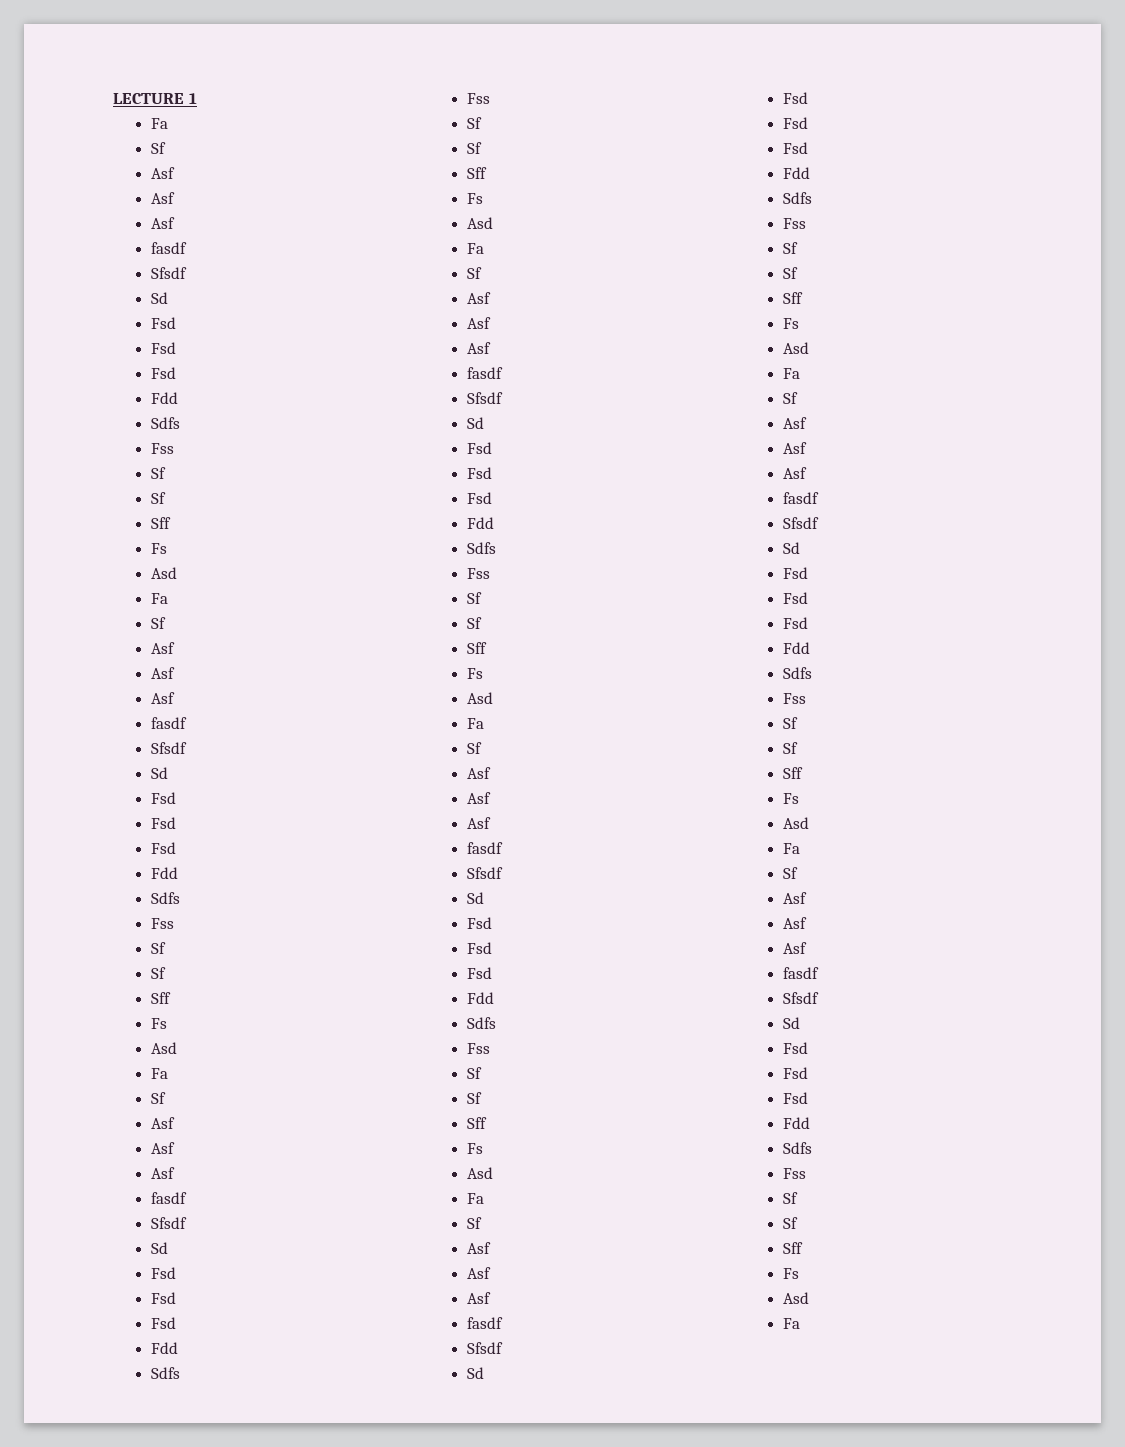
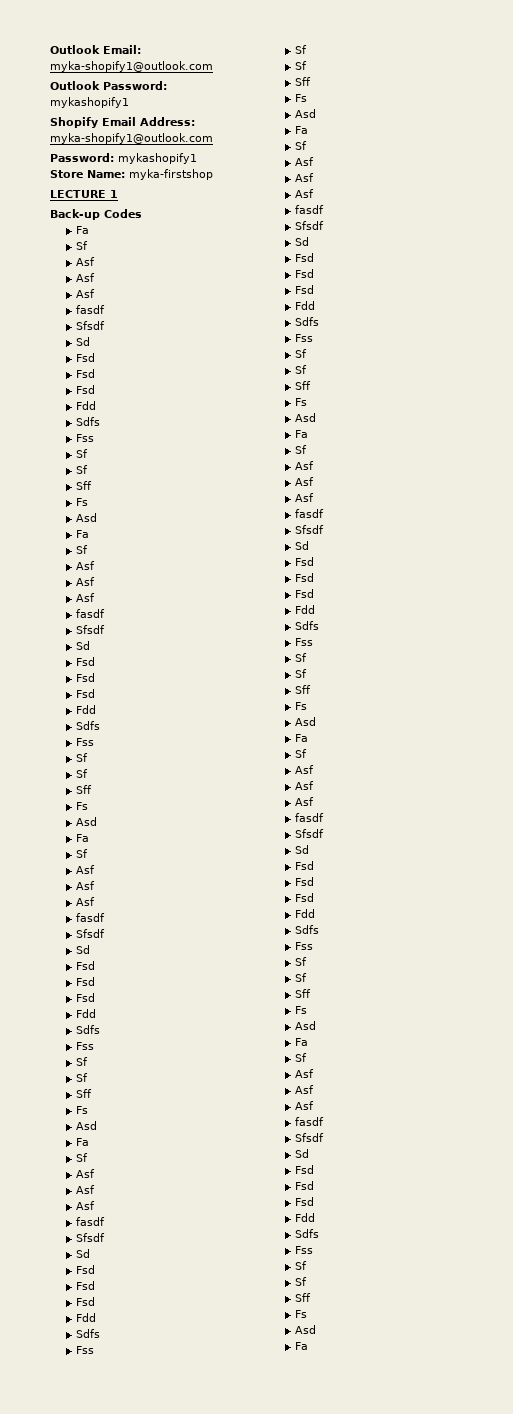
(113, 98) none -> [50,45,141,54] [50,61,213,72] [50,81,167,90] [50,97,129,108] [50,117,195,128] [50,133,213,144] [50,153,197,164] [50,169,213,180] Outlook Email: myka-shopify1@outlook.com // Outlook Password: mykashopify1 // Shopify Email Address: myka-shopify1@outlook.com // Password: mykashopify1 // Store Name: myka-firstshop //
(197, 98) none -> [50,209,142,220] // Back-up Codes

